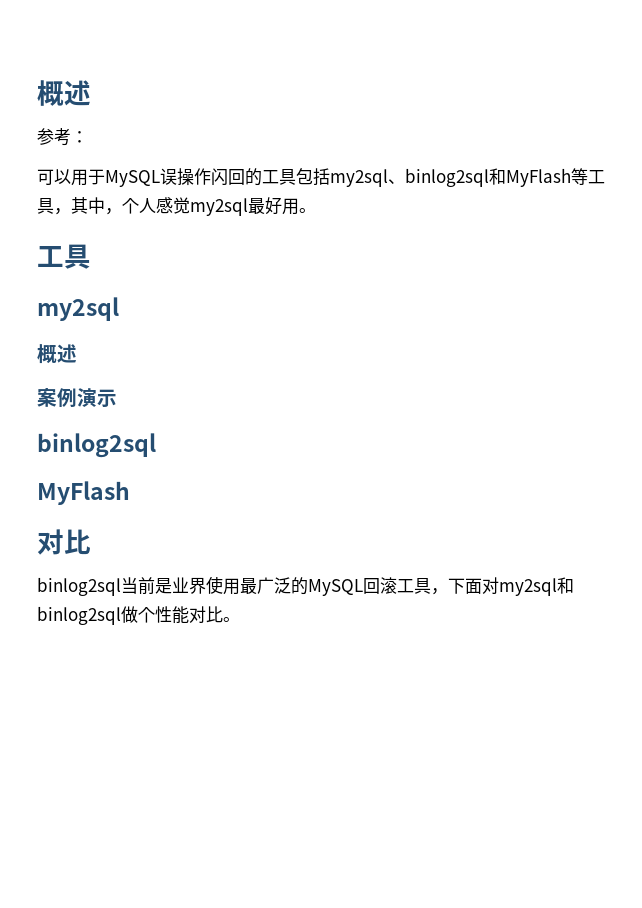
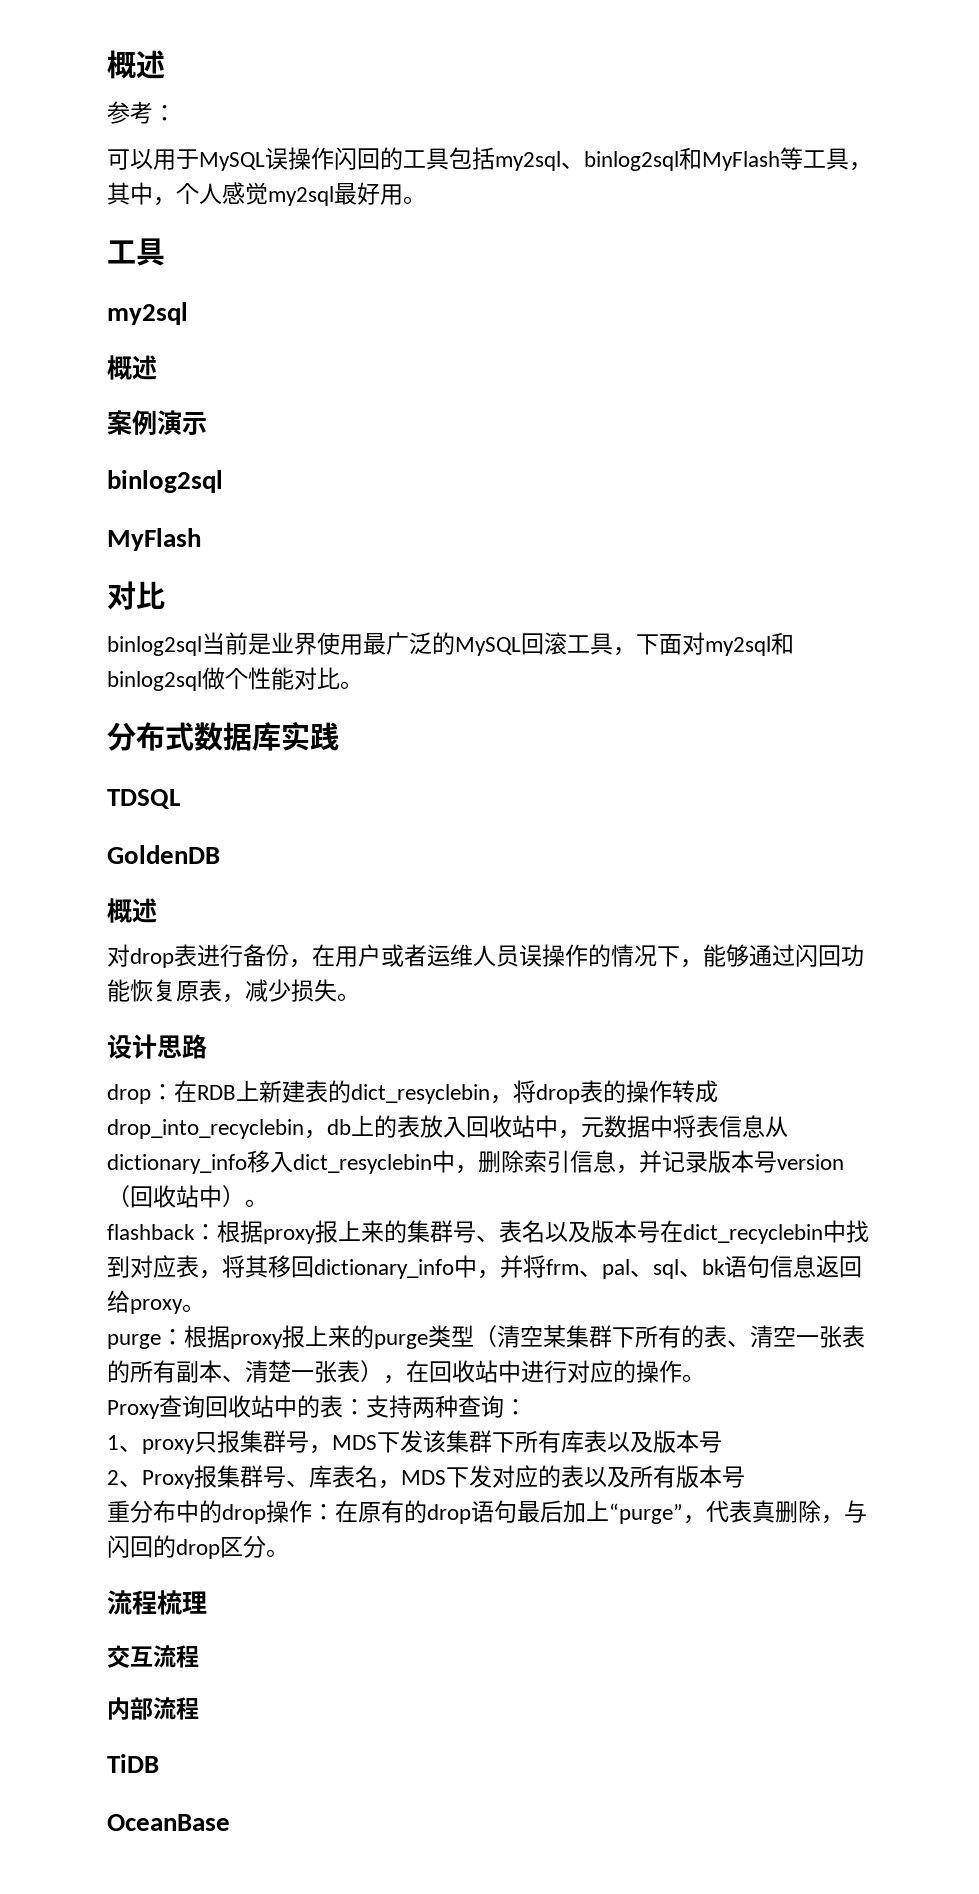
(240, 619) none -> [107,722,339,751] [107,789,180,809] [107,845,220,864] [107,898,157,923] [107,944,864,968] [107,979,360,1003] [107,1034,207,1059] [107,1080,718,1104] [107,1115,788,1139] [107,1150,844,1174] [107,1185,268,1208] [107,1220,869,1244] [107,1255,862,1279] [107,1290,205,1314] [107,1325,865,1349] [107,1360,705,1384] [107,1395,527,1419] [107,1430,722,1454] [107,1465,745,1489] [107,1500,867,1524] [107,1535,289,1559] [107,1590,207,1615] [107,1645,199,1668] [107,1697,199,1720] [107,1754,159,1773] [107,1814,230,1831] // 分布式数据库实践 // TDSQL // GoldenDB // 概述 // 对drop表进行备份，在用户或者运维人员误操作的情况下，能够通过闪回功能恢复原表，减少损失。 // 设计思路 // drop：在RDB上新建表的dict_resyclebin，将drop表的操作转成drop_into_recyclebin，db上的表放入回收站中，元数据中将表信息从dictionary_info移入dict_resyclebin中，删除索引信息，并记录版本号version（回收站中）。 // flashback：根据proxy报上来的集群号、表名以及版本号在dict_recyclebin中找到对应表，将其移回dictionary_info中，并将frm、pal、sql、bk语句信息返回给proxy。 // purge：根据proxy报上来的purge类型（清空某集群下所有的表、清空一张表的所有副本、清楚一张表），在回收站中进行对应的操作。 // Proxy查询回收站中的表：支持两种查询： // 1、proxy只报集群号，MDS下发该集群下所有库表以及版本号 // 2、Proxy报集群号、库表名，MDS下发对应的表以及所有版本号 // 重分布中的drop操作：在原有的drop语句最后加上“purge”，代表真删除，与闪回的drop区分。 // 流程梳理 // 交互流程 // 内部流程 // TiDB // OceanBase

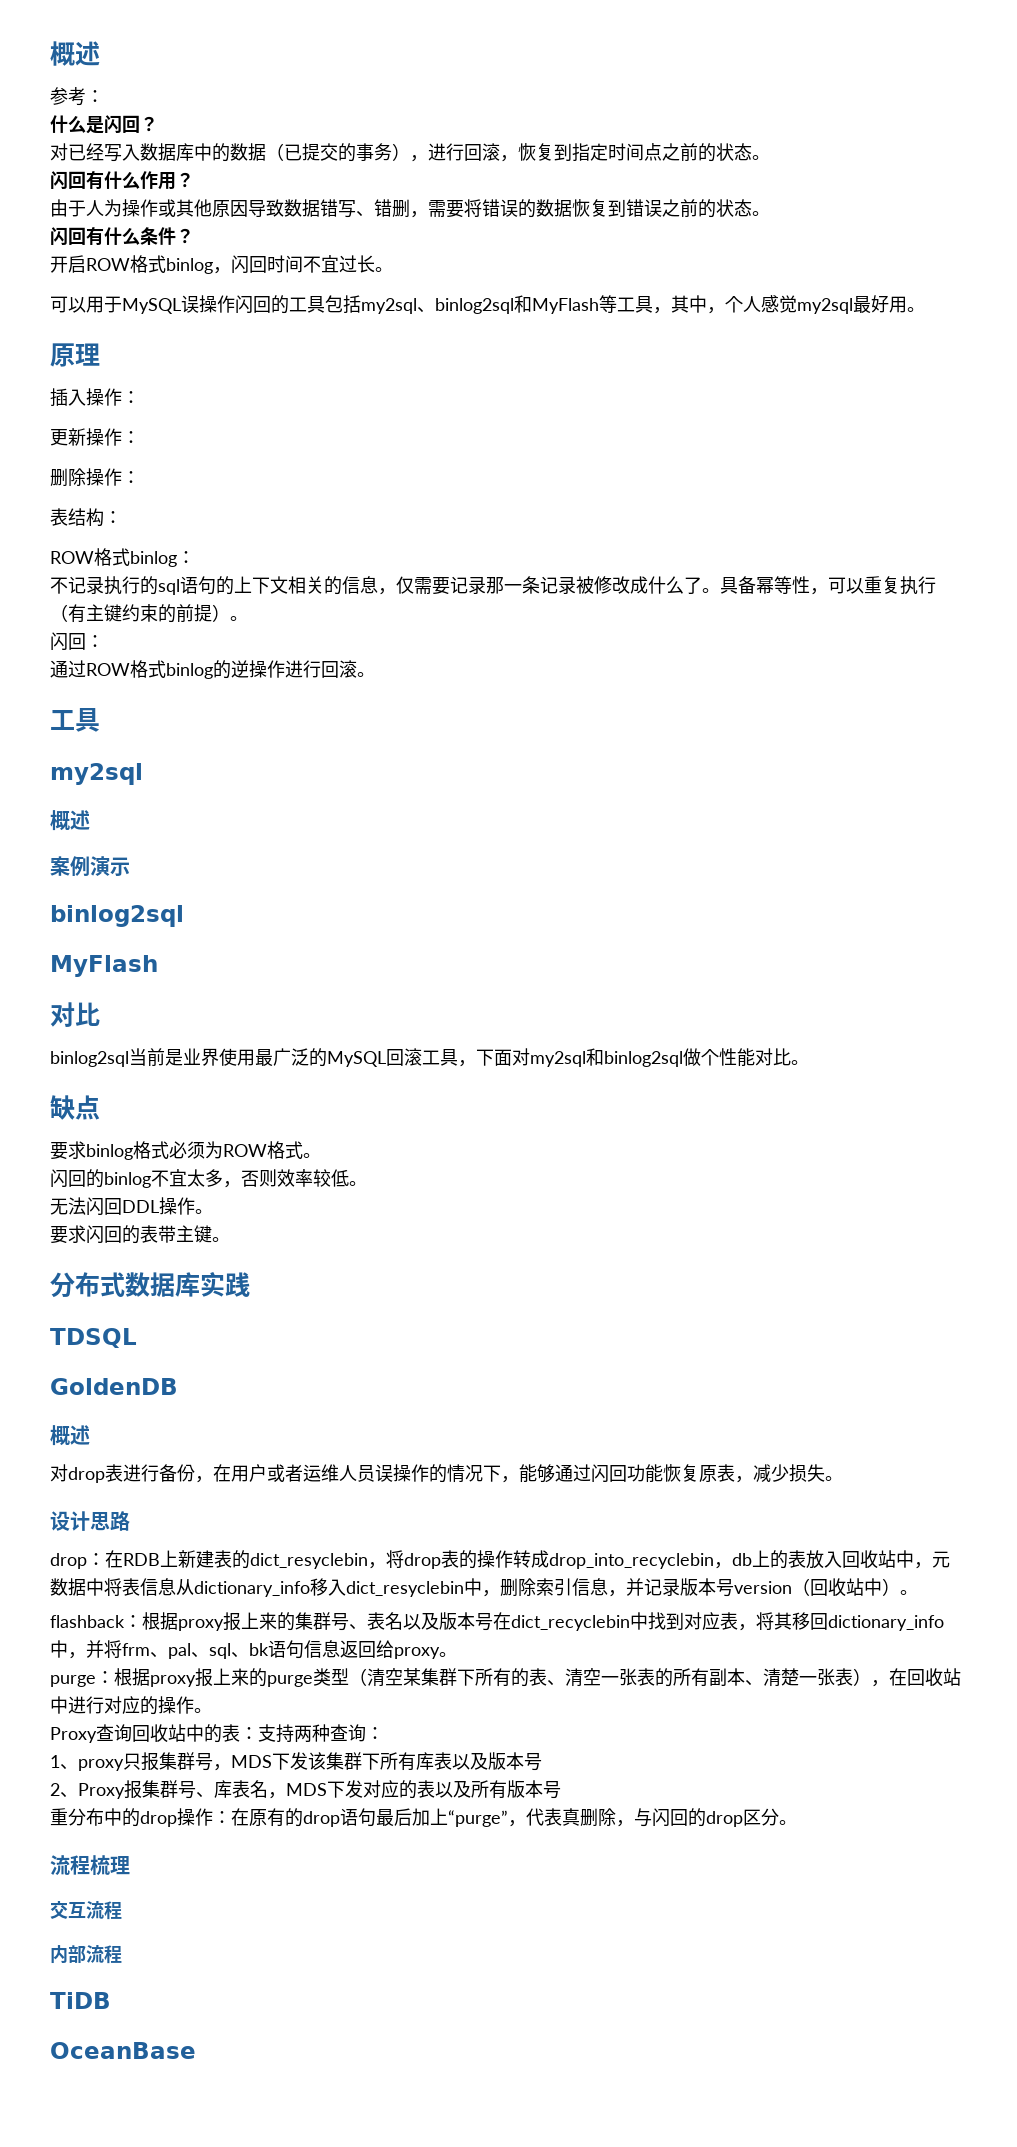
(176, 113) none -> [50,115,158,134] [50,143,770,162] [50,171,194,190] [50,199,770,218] [50,227,194,245] [50,255,393,274] // 什么是闪回？ // 对已经写入数据库中的数据（已提交的事务），进行回滚，恢复到指定时间点之前的状态。 // 闪回有什么作用？ // 由于人为操作或其他原因导致数据错写、错删，需要将错误的数据恢复到错误之前的状态。 // 闪回有什么条件？ // 开启ROW格式binlog，闪回时间不宜过长。
(426, 200) none -> [50,343,100,367] [50,388,140,407] [50,428,140,446] [50,468,140,487] [50,508,122,527] [50,548,195,567] [50,576,936,595] [50,604,248,623] [50,632,104,650] [50,660,375,679] // 原理 // 插入操作： // 更新操作： // 删除操作： // 表结构： // ROW格式binlog： // 不记录执行的sql语句的上下文相关的信息，仅需要记录那一条记录被修改成什么了。具备幂等性，可以重复执行（有主键约束的前提）。 // 闪回： // 通过ROW格式binlog的逆操作进行回滚。
(363, 685) none -> [50,1095,100,1120] [50,1141,321,1160] [50,1169,367,1188] [50,1197,213,1215] [50,1225,230,1244] // 缺点 // 要求binlog格式必须为ROW格式。 // 闪回的binlog不宜太多，否则效率较低。 // 无法闪回DDL操作。 // 要求闪回的表带主键。

